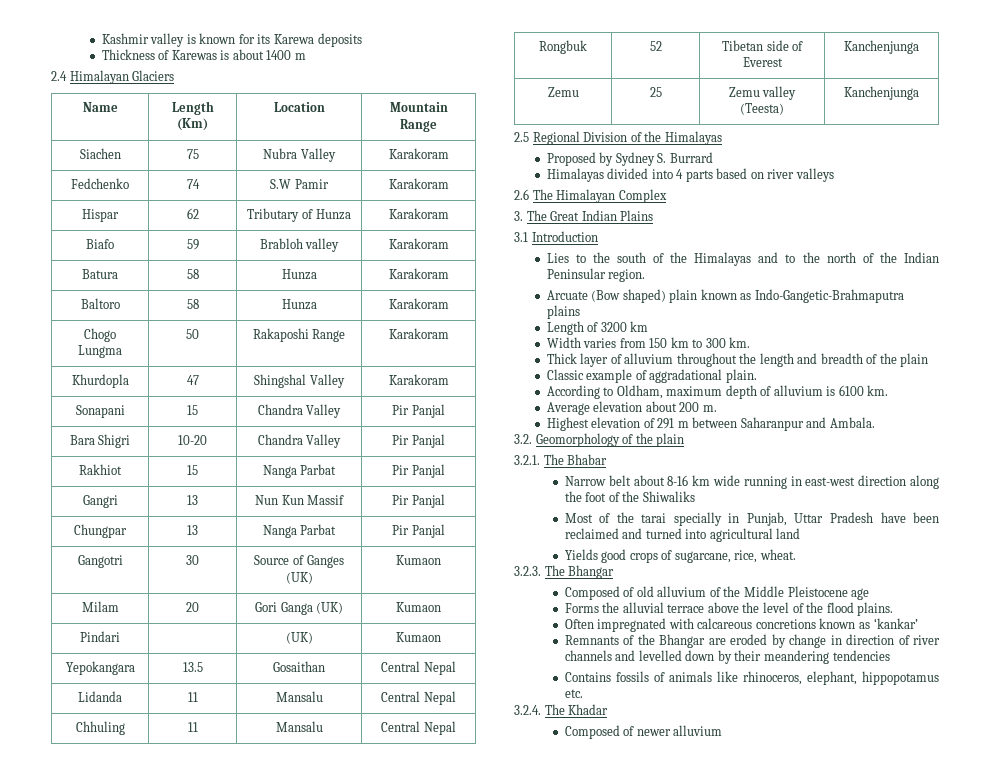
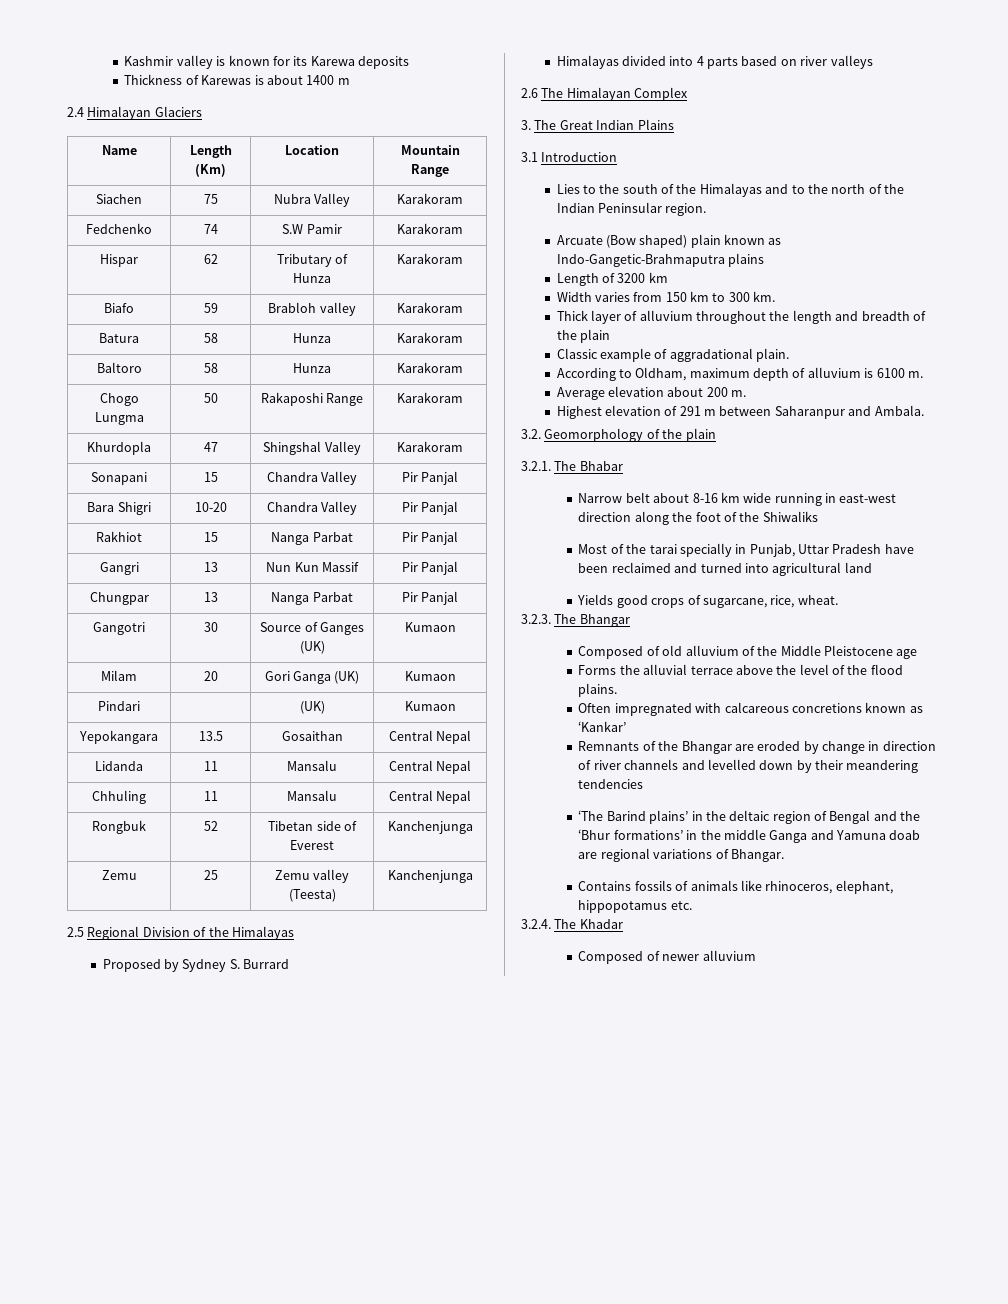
[867,385,889,396] km. -> [907,371,923,378] m.
[873,618,918,629] ‘kankar’ -> [578,721,627,732] ‘Kankar’
(890, 655) none -> [578,810,921,824] [578,829,921,843] [578,848,784,862] // ‘The Barind plains’ in the deltaic region of Bengal and the ‘Bhur formations’ in the middle Ganga and Yamuna doab are regional variations of Bhangar.

